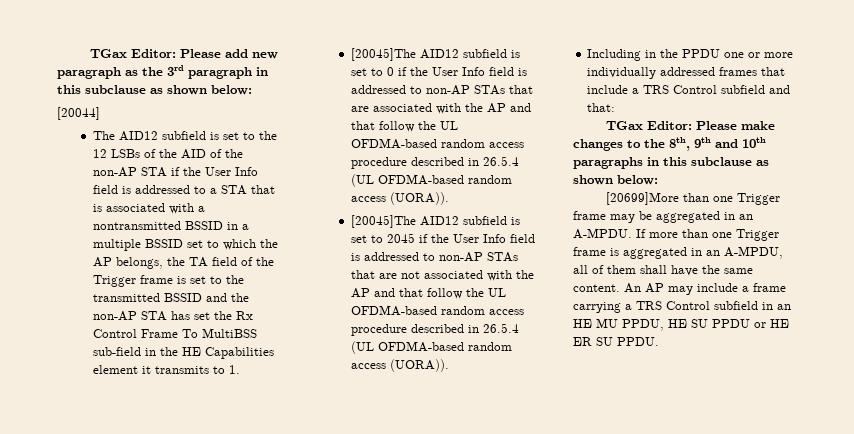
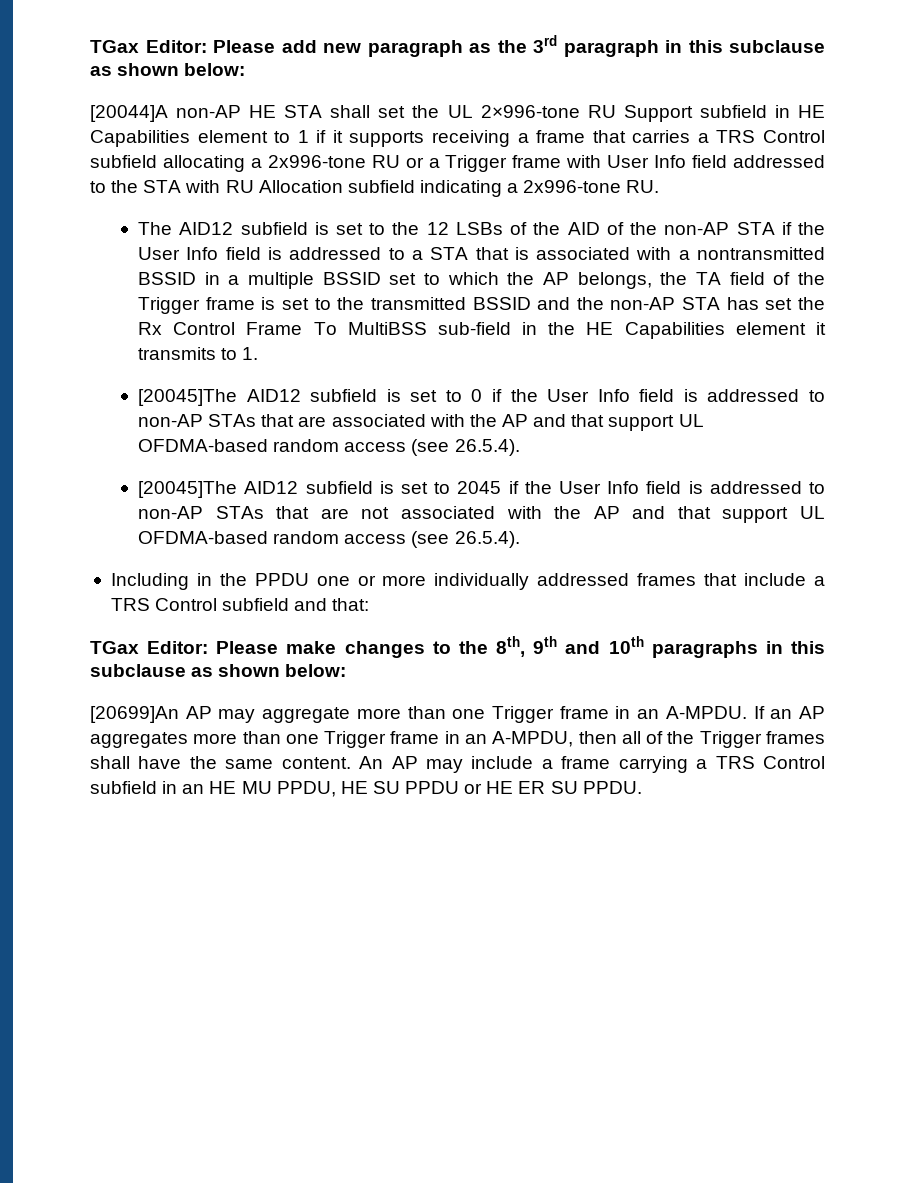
[57,107,100,120] [20044] -> [90,105,826,122] [90,130,825,147] [90,155,825,172] [90,180,660,197] [20044]A non-AP HE STA shall set the UL 2×996-tone RU Support subfield in HE Capabilities element to 1 if it supports receiving a frame that carries a TRS Control subfield allocating a 2x996-tone RU or a Trigger frame with User Info field addressed to the STA with RU Allocation subfield indicating a 2x996-tone RU.
[378,121,458,132] [350,138,524,149] [350,156,519,169] [350,174,512,187] [350,192,449,205] follow the UL OFDMA-based random access procedure described in 26.5.4 (UL OFDMA-based random access (UORA)). -> [608,414,704,431] [138,439,520,456] support UL OFDMA-based random access (see 26.5.4).
[426,288,506,299] [350,305,524,316] [350,323,519,336] [350,341,512,354] [350,359,449,372] follow the UL OFDMA-based random access procedure described in 26.5.4 (UL OFDMA-based random access (UORA)). -> [722,506,826,523] [138,531,520,548] support UL OFDMA-based random access (see 26.5.4).
[606,192,781,205] [573,211,753,223] [573,228,779,241] [573,247,687,259] [20699]More than one Trigger frame may be aggregated in an A-MPDU. If more than one Trigger frame is aggregated -> [90,706,825,723] [90,731,440,748] [20699]An AP may aggregate more than one Trigger frame in an A-MPDU. If an AP aggregates more than one Trigger frame
(783, 252) none -> [578,731,617,744] then
[607,265,636,274] them -> [667,731,826,748] the Trigger frames

